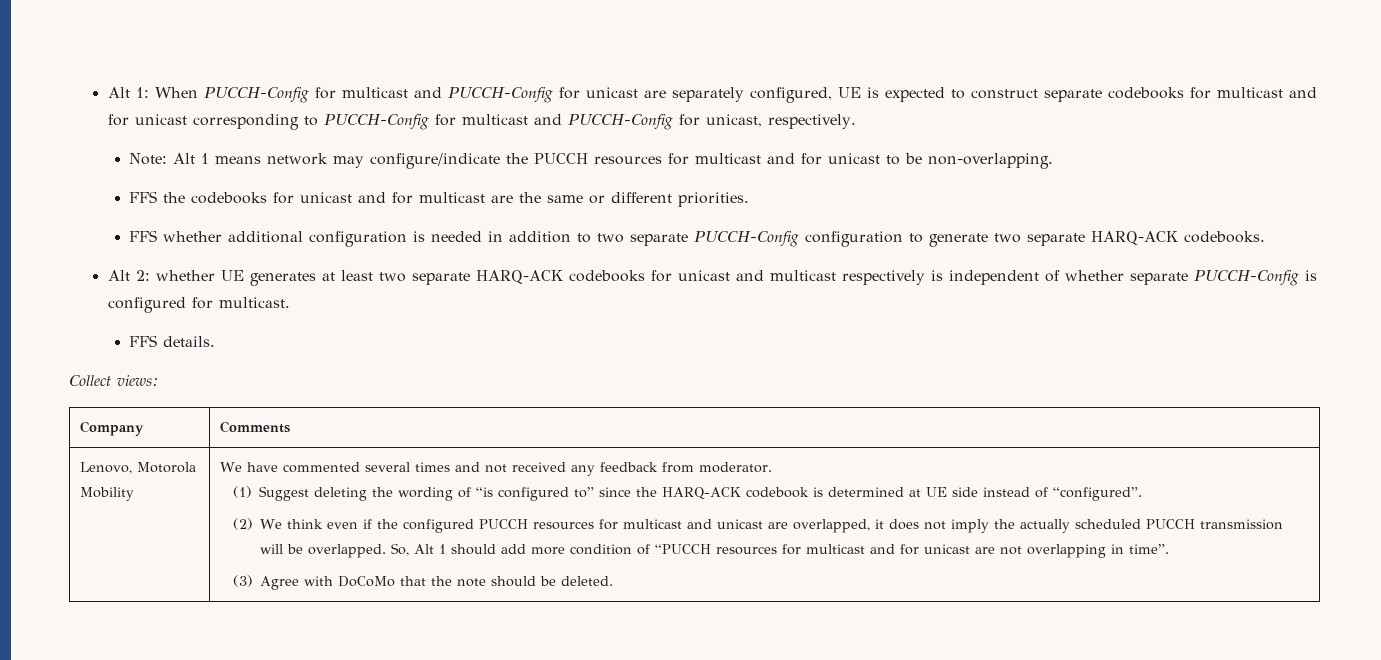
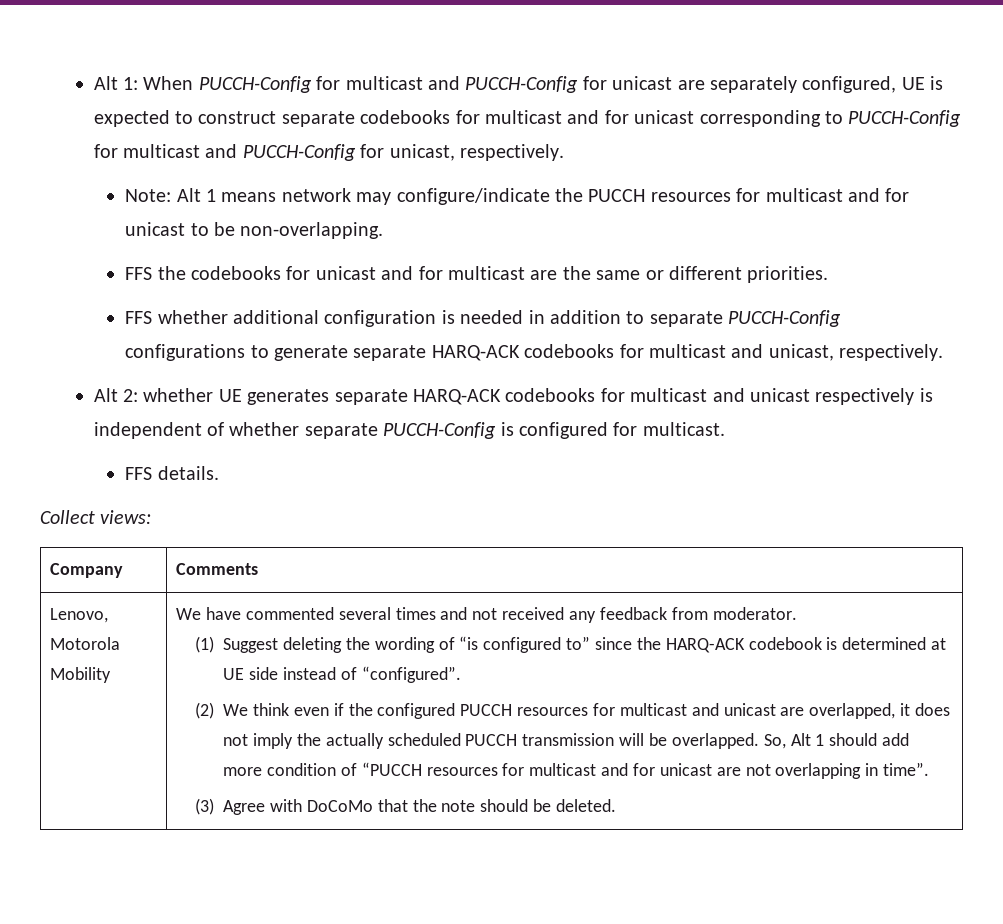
[597,231,904,247] two separate PUCCH-Config configuration -> [649,310,842,327] [125,344,246,361] separate PUCCH-Config configurations
[994,231,1266,246] two separate HARQ-ACK codebooks. -> [353,344,944,361] separate HARQ-ACK codebooks for multicast and unicast, respectively.
[321,270,836,285] at least two separate HARQ-ACK codebooks for unicast and multicast -> [334,388,810,405] separate HARQ-ACK codebooks for multicast and unicast

